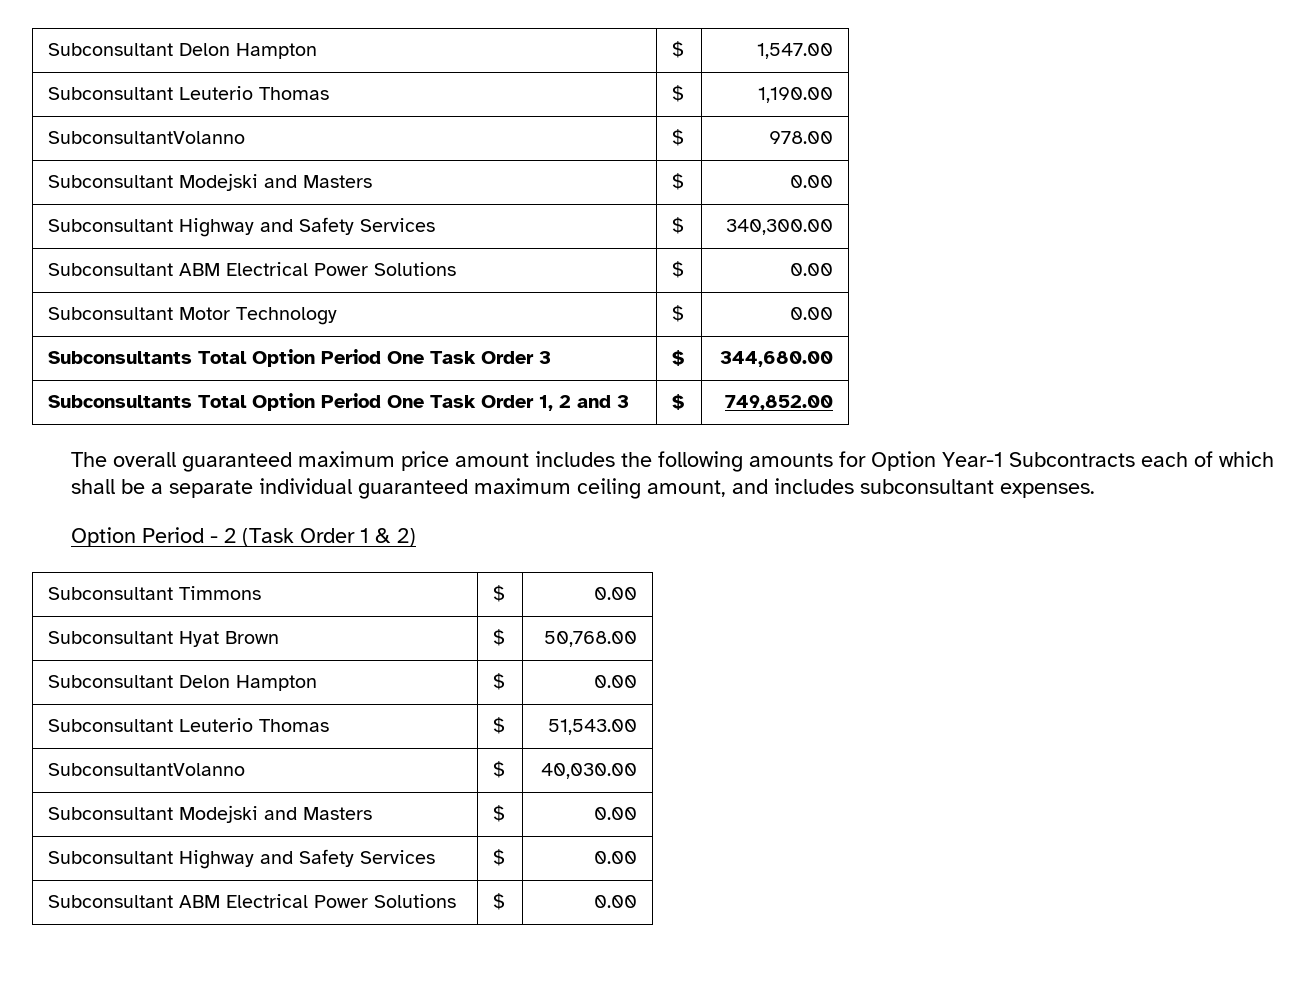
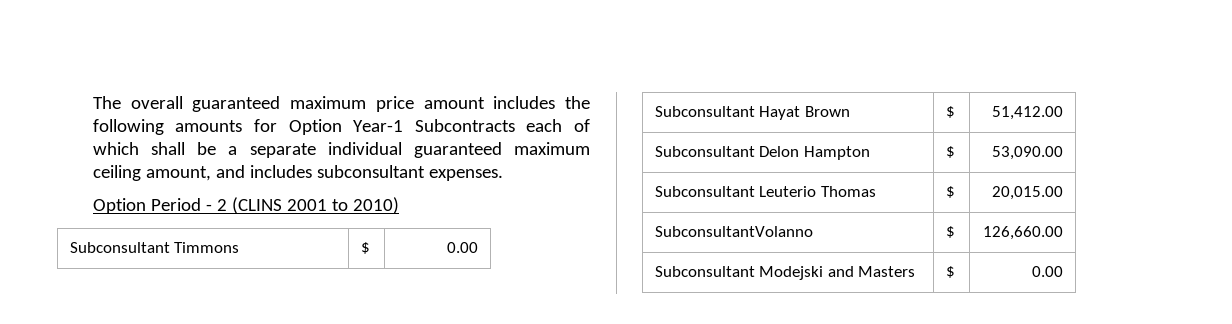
[48,43,318,59] [672,41,685,58] [756,43,833,59] [48,86,330,100] [672,85,685,102] [757,87,833,103] [48,131,246,144] [672,129,685,146] [768,131,833,144] [48,173,373,191] [672,173,685,190] [789,175,833,188] [48,217,436,237] [672,217,685,234] [725,219,833,235] [48,262,457,276] [672,261,685,278] [789,263,833,276] [48,307,338,325] [672,305,685,322] [789,307,833,320] [48,349,552,367] [672,350,685,366] [719,351,833,367] [48,393,630,411] [672,394,685,410] [724,395,833,411] Subconsultant Delon Hampton | $ | 1,547.00 // Subconsultant Leuterio Thomas | $ | 1,190.00 // SubconsultantVolanno | $ | 978.00 // Subconsultant Modejski and Masters | $ | 0.00 // Subconsultant Highway and Safety Services | $ | 340,300.00 // Subconsultant ABM Electrical Power Solutions | $ | 0.00 // Subconsultant Motor Technology | $ | 0.00 // Subconsultants Total Option Period One Task Order 3 | $ | 344,680.00 // Subconsultants Total Option Period One Task Order 1, 2 and 3 | $ | 749,852.00 // -> (92, 102) none
[242,528,417,547] (Task Order 1 & 2) -> [231,197,399,214] (CLINS 2001 to 2010)
[179,631,220,647] Hyat -> [759,106,801,120] Hayat
[543,631,637,647] [48,675,318,691] [493,673,506,690] [593,675,637,688] [48,718,330,732] [493,717,506,734] [547,719,637,735] [48,763,246,776] [493,761,506,778] [540,763,637,779] [48,805,373,823] [493,805,506,822] [593,807,637,820] [48,849,436,869] [493,849,506,866] [593,851,637,864] [48,894,457,908] [493,893,506,910] [593,895,637,908] 50,768.00 // Subconsultant Delon Hampton | $ | 0.00 // Subconsultant Leuterio Thomas | $ | 51,543.00 // SubconsultantVolanno | $ | 40,030.00 // Subconsultant Modejski and Masters | $ | 0.00 // Subconsultant Highway and Safety Services | $ | 0.00 // Subconsultant ABM Electrical Power Solutions | $ | 0.00 -> [992,106,1064,120] [654,146,870,160] [945,146,955,158] [992,146,1064,160] [654,186,876,197] [945,186,955,198] [992,186,1064,200] [654,226,813,237] [945,226,955,238] [983,226,1064,240] [654,266,916,280] [945,266,955,278] [1032,266,1064,277] 51,412.00 // Subconsultant Delon Hampton | $ | 53,090.00 // Subconsultant Leuterio Thomas | $ | 20,015.00 // SubconsultantVolanno | $ | 126,660.00 // Subconsultant Modejski and Masters | $ | 0.00

